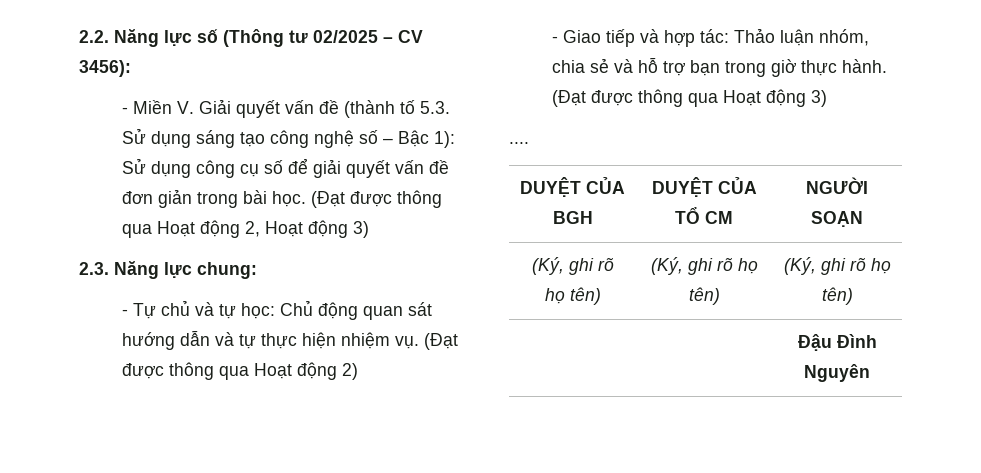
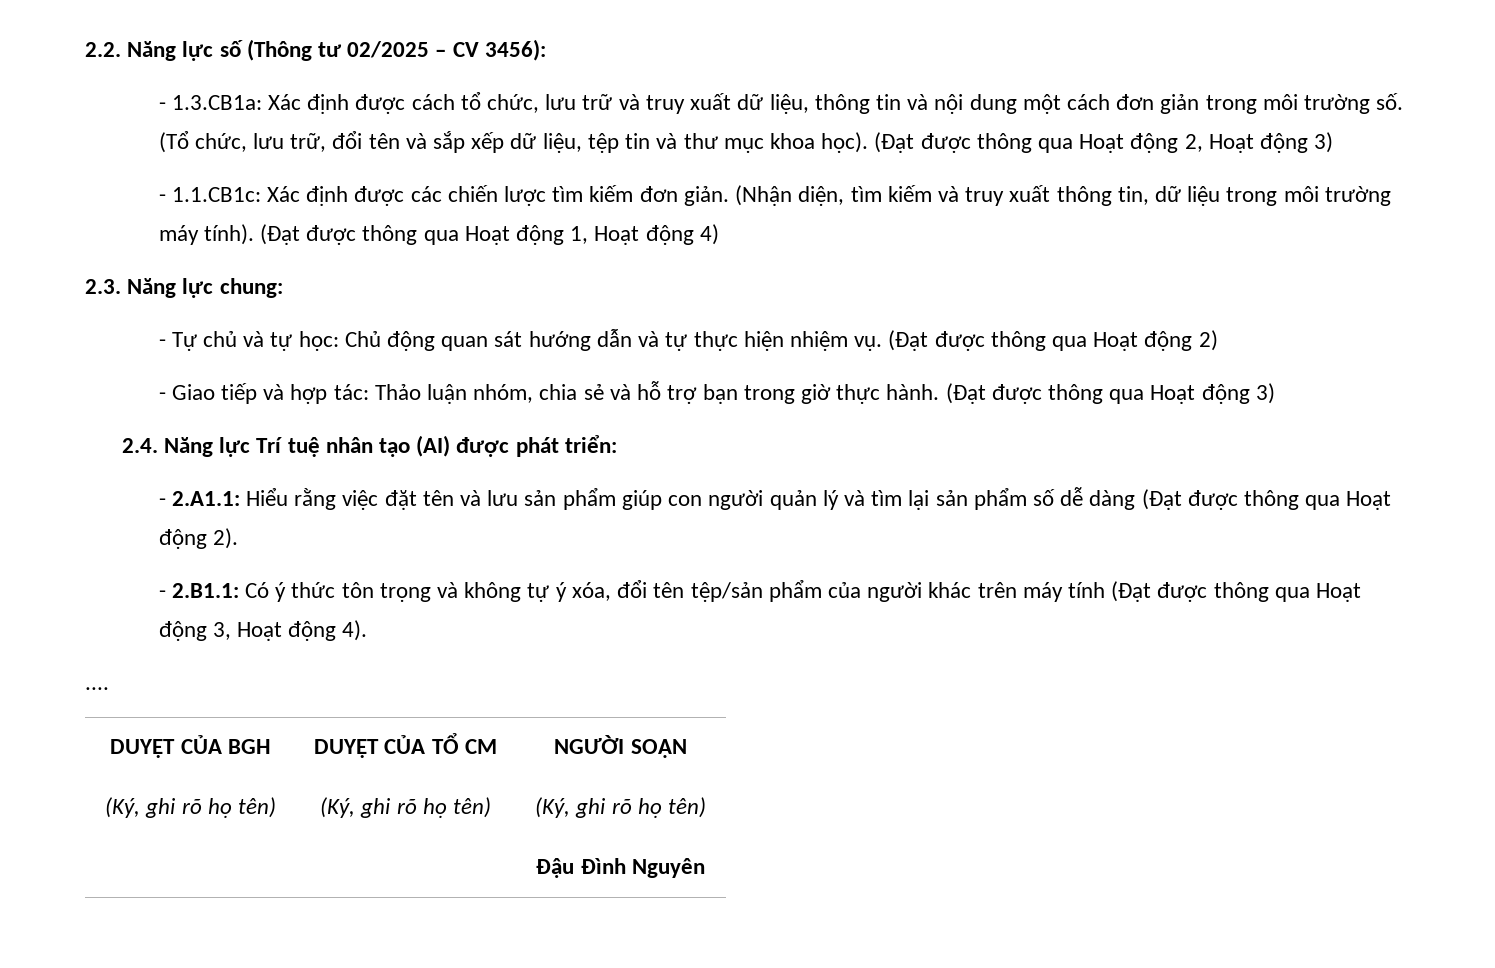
[132,99,450,118] [121,128,455,148] [121,158,449,178] [121,189,306,208] Miền V. Giải quyết vấn đề (thành tố 5.3. Sử dụng sáng tạo công nghệ số – Bậc 1): Sử dụng công cụ số để giải quyết vấn đề đơn giản trong bài học. -> [171,92,1404,114] [158,131,869,153] 1.3.CB1a: Xác định được cách tổ chức, lưu trữ và truy xuất dữ liệu, thông tin và nội dung một cách đơn giản trong môi trường số. (Tổ chức, lưu trữ, đổi tên và sắp xếp dữ liệu, tệp tin và thư mục khoa học).
(369, 229) none -> [158,185,1391,206] [158,224,719,245] // - 1.1.CB1c: Xác định được các chiến lược tìm kiếm đơn giản. (Nhận diện, tìm kiếm và truy xuất thông tin, dữ liệu trong môi trường máy tính). (Đạt được thông qua Hoạt động 1, Hoạt động 4)
(827, 98) none -> [121,435,617,457] [158,487,1392,510] [158,528,238,549] [158,580,1362,602] [158,620,368,641] // 2.4. Năng lực Trí tuệ nhân tạo (AI) được phát triển: // - 2.A1.1: Hiểu rằng việc đặt tên và lưu sản phẩm giúp con người quản lý và tìm lại sản phẩm số dễ dàng (Đạt được thông qua Hoạt động 2). // - 2.B1.1: Có ý thức tôn trọng và không tự ý xóa, đổi tên tệp/sản phẩm của người khác trên máy tính (Đạt được thông qua Hoạt động 3, Hoạt động 4).

